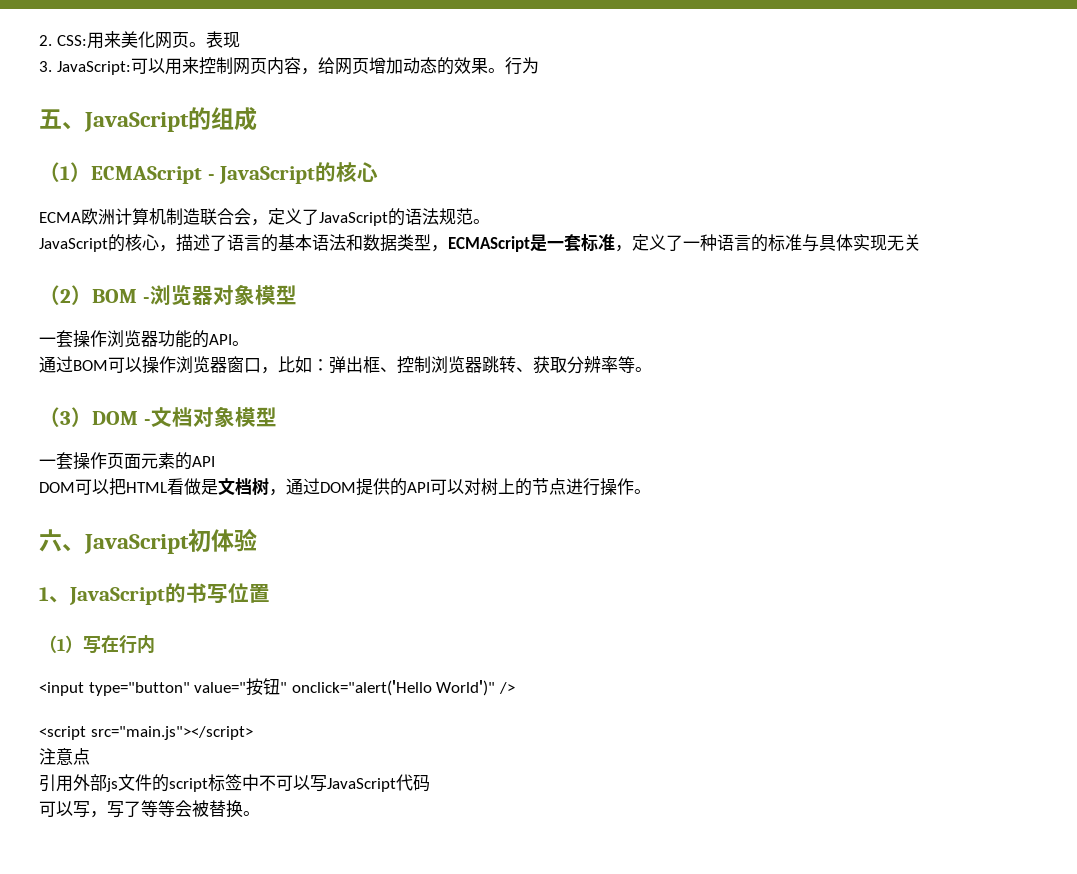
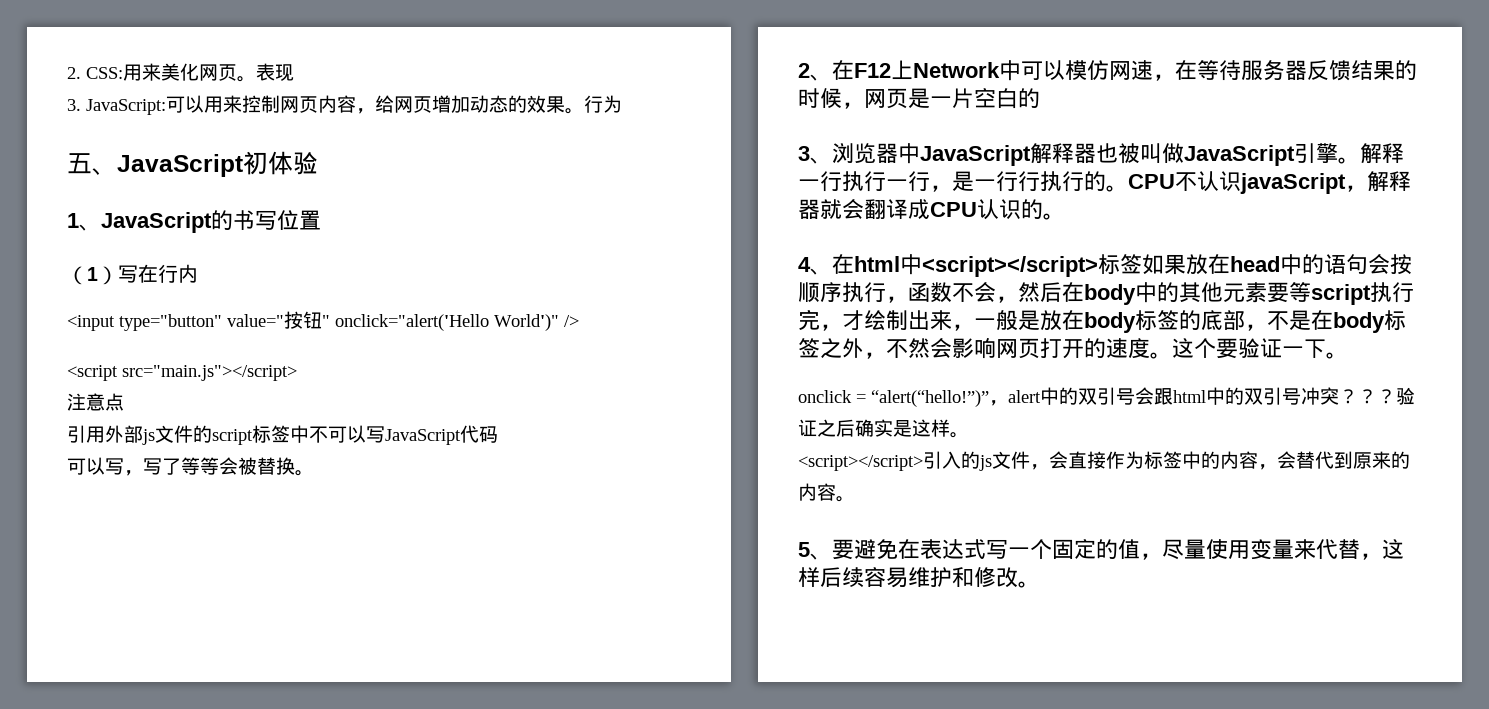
[188,107,257,131] [39,162,379,184] [39,208,490,226] [39,234,921,252] [39,284,297,306] [39,330,249,348] [39,356,652,374] [39,406,277,427] [39,452,215,470] [39,478,651,496] [39,529,189,554] 的组成 // （1）ECMAScript - JavaScript的核心 // ECMA欧洲计算机制造联合会，定义了JavaScript的语法规范。 // JavaScript的核心，描述了语言的基本语法和数据类型，ECMAScript是一套标准，定义了一种语言的标准与具体实现无关 // （2）BOM -浏览器对象模型 // 一套操作浏览器功能的API。 // 通过BOM可以操作浏览器窗口，比如：弹出框、控制浏览器跳转、获取分辨率等。 // （3）DOM -文档对象模型 // 一套操作页面元素的API // DOM可以把HTML看做是文档树，通过DOM提供的API可以对树上的节点进行操作。 // 六、JavaScript -> (243, 165) none
(260, 813) none -> [798,60,1417,81] [798,88,1040,109] [798,143,1404,166] [798,171,1411,194] [798,199,1065,220] [798,254,1412,277] [798,282,1414,305] [798,309,1406,333] [798,337,1348,359] [798,387,1415,407] [798,419,969,438] [798,451,1410,471] [798,483,855,502] [798,539,1404,560] [798,567,1040,588] // 2、在F12上Network中可以模仿网速，在等待服务器反馈结果的时候，网页是一片空白的 // 3、浏览器中JavaScript解释器也被叫做JavaScript引擎。解释一行执行一行，是一行行执行的。CPU不认识javaScript，解释器就会翻译成CPU认识的。 // 4、在html中<script></script>标签如果放在head中的语句会按顺序执行，函数不会，然后在body中的其他元素要等script执行完，才绘制出来，一般是放在body标签的底部，不是在body标签之外，不然会影响网页打开的速度。这个要验证一下。 // onclick = “alert(“hello!”)”，alert中的双引号会跟html中的双引号冲突？？？验证之后确实是这样。 // <script></script>引入的js文件，会直接作为标签中的内容，会替代到原来的内容。 // 5、要避免在表达式写一个固定的值，尽量使用变量来代替，这样后续容易维护和修改。

